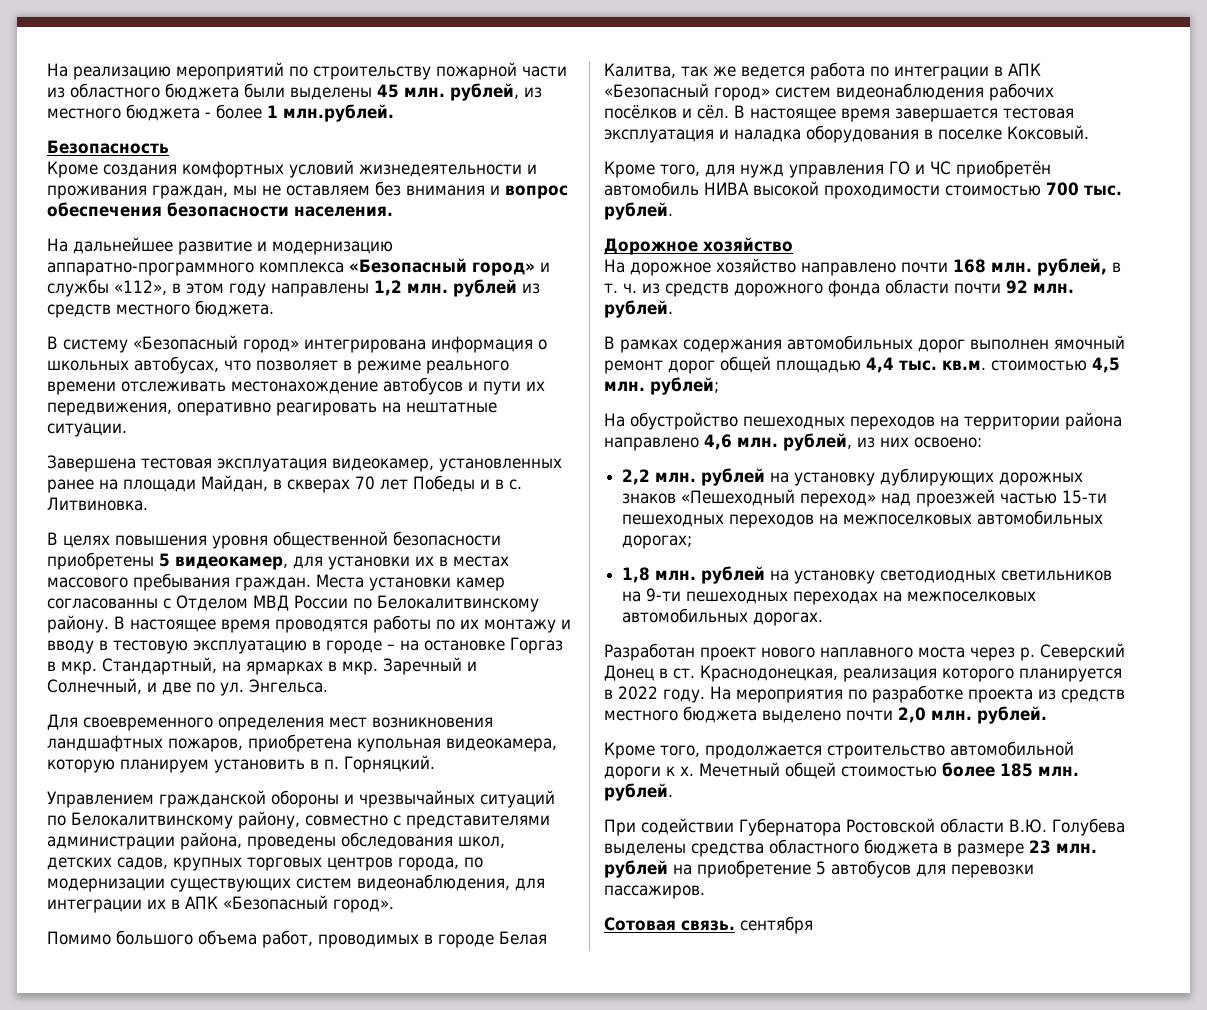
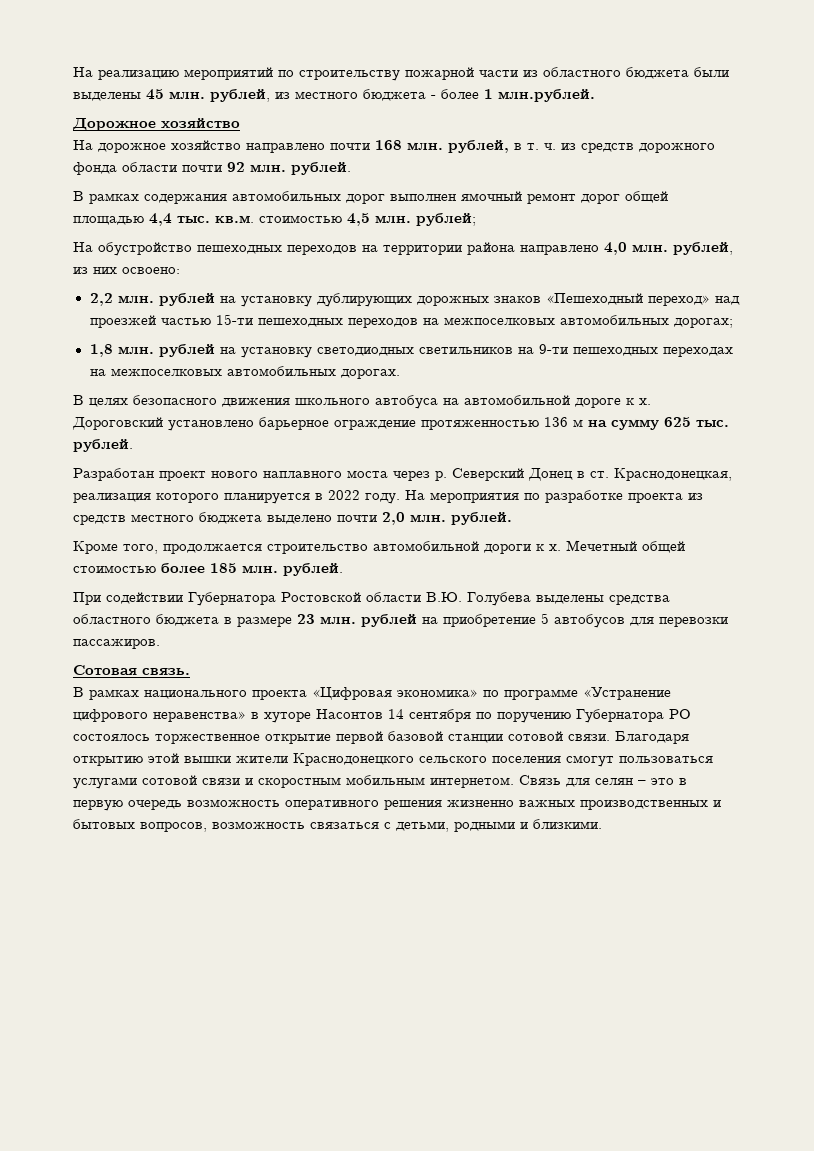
[47,140,169,154] [47,160,537,178] [47,181,568,199] [47,202,393,217] [47,237,393,255] [47,258,550,276] [47,279,540,297] [47,300,274,318] [47,335,547,353] [47,356,509,374] [47,377,545,395] [47,402,497,416] [47,423,127,437] [47,455,562,472] [47,475,522,493] [47,497,148,511] [47,531,501,549] [47,552,509,570] [47,573,505,591] [47,595,539,612] [47,615,571,633] [47,637,563,654] [47,657,477,675] [47,678,328,696] [47,714,493,731] [47,734,557,752] [47,755,435,773] [47,790,555,808] [47,811,550,829] [47,832,505,850] [47,857,483,871] [47,874,545,892] [47,895,394,913] [47,930,547,948] [604,62,1041,80] [604,83,1054,101] [604,105,1074,122] [604,125,1089,143] [604,160,1051,178] [604,181,1122,199] [604,202,673,220] // Безопасность // Кроме создания комфортных условий жизнедеятельности и проживания граждан, мы не оставляем без внимания и вопрос обеспечения безопасности населения. // На дальнейшее развитие и модернизацию аппаратно-программного комплекса «Безопасный город» и службы «112», в этом году направлены 1,2 млн. рублей из средств местного бюджета. // В систему «Безопасный город» интегрирована информация о школьных автобусах, что позволяет в режиме реального времени отслеживать местонахождение автобусов и пути их передвижения, оперативно реагировать на нештатные ситуации. // Завершена тестовая эксплуатация видеокамер, установленных ранее на площади Майдан, в скверах 70 лет Победы и в с. Литвиновка. // В целях повышения уровня общественной безопасности приобретены 5 видеокамер, для установки их в местах массового пребывания граждан. Места установки камер согласованны с Отделом МВД России по Белокалитвинскому району. В настоящее время проводятся работы по их монтажу и вводу в тестовую эксплуатацию в городе – на остановке Горгаз в мкр. Стандартный, на ярмарках в мкр. Заречный и Солнечный, и две по ул. Энгельса. // Для своевременного определения мест возникновения ландшафтных пожаров, приобретена купольная видеокамера, которую планируем установить в п. Горняцкий. // Управлением гражданской обороны и чрезвычайных ситуаций по Белокалитвинскому району, совместно с представителями администрации района, проведены обследования школ, детских садов, крупных торговых центров города, по модернизации существующих систем видеонаблюдения, для интеграции их в АПК «Безопасный город». // Помимо большого объема работ, проводимых в городе Белая Калитва, так же ведется работа по интеграции в АПК «Безопасный город» систем видеонаблюдения рабочих посёлков и сёл. В настоящее время завершается тестовая эксплуатация и наладка оборудования в поселке Коксовый. // Кроме того, для нужд управления ГО и ЧС приобретён автомобиль НИВА высокой проходимости стоимостью 700 тыс. рублей. -> (595, 95) none
[704,434,732,450] 4,6 -> [604,242,627,255] 4,0
(824, 619) none -> [73,395,651,409] [72,417,729,431] [73,439,133,452] // В целях безопасного движения школьного автобуса на автомобильной дороге к х. Дороговский установлено барьерное ограждение протяженностью 136 м на сумму 625 тыс. рублей.
[740,916,813,934] сентября -> [73,687,671,700] [73,709,691,723] [73,731,689,744] [73,753,713,767] [73,775,687,789] [73,799,721,811] [73,819,602,832] // В рамках национального проекта «Цифровая экономика» по программе «Устранение цифрового неравенства» в хуторе Насонтов 14 сентября по поручению Губернатора РО состоялось торжественное открытие первой базовой станции сотовой связи. Благодаря открытию этой вышки жители Краснодонецкого сельского поселения смогут пользоваться услугами сотовой связи и скоростным мобильным интернетом. Связь для селян – это в первую очередь возможность оперативного решения жизненно важных производственных и бытовых вопросов, возможность связаться с детьми, родными и близкими.

